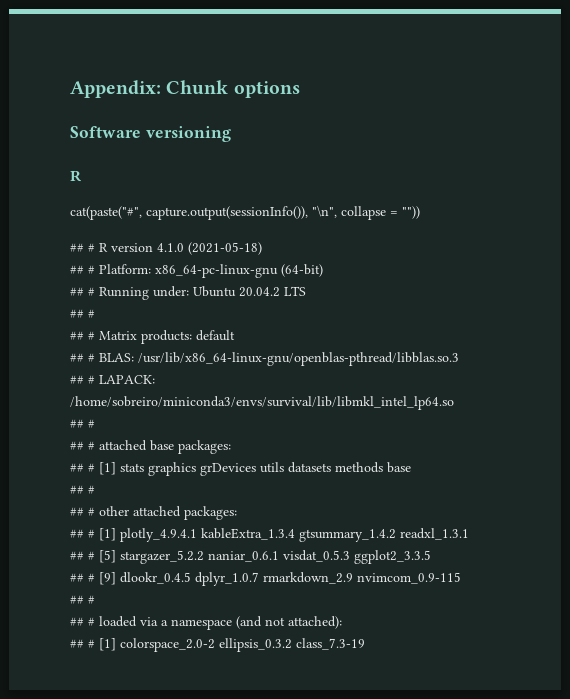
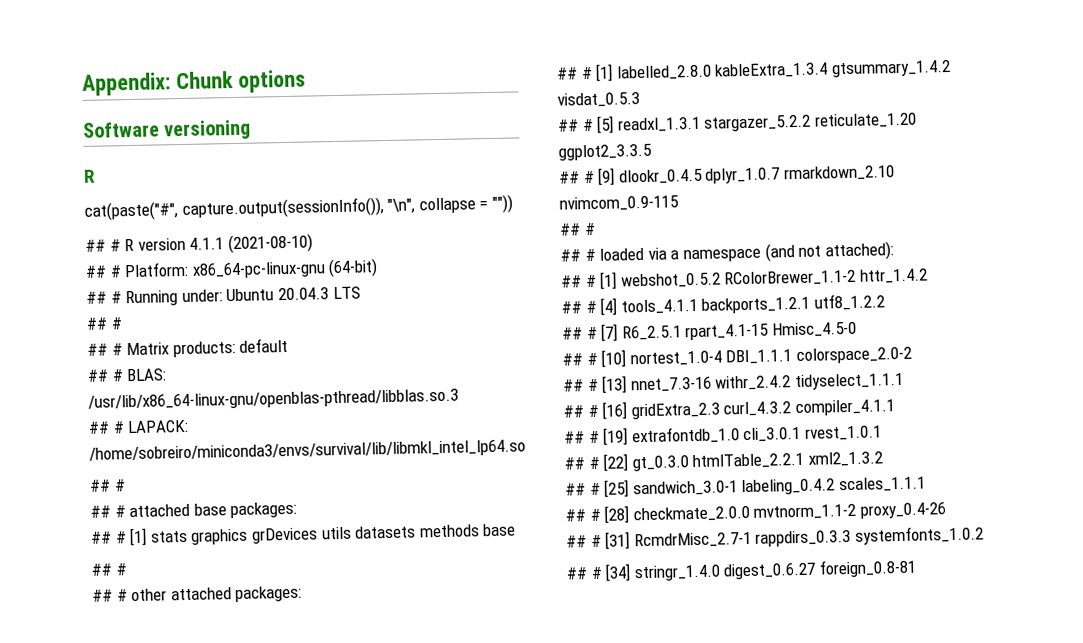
[157,242,262,255] 4.1.0 (2021-05-18) -> [189,233,313,254] 4.1.1 (2021-08-10)
[239,287,280,297] 20.04.2 -> [277,287,329,301] 20.04.3
[120,528,197,542] plotly_4.9.4.1 -> [616,64,712,81] labelled_2.8.0
[400,528,469,540] readxl_1.3.1 -> [557,92,640,108] visdat_0.5.3
[120,550,350,564] stargazer_5.2.2 naniar_0.6.1 visdat_0.5.3 -> [617,112,917,133] readxl_1.3.1 stargazer_5.2.2 reticulate_1.20
[263,572,353,584] rmarkdown_2.9 -> [783,165,895,182] rmarkdown_2.10
[120,638,365,652] colorspace_2.0-2 ellipsis_0.3.2 class_7.3-19 -> [620,268,928,289] [561,293,885,316] [562,321,857,342] [562,346,912,368] [563,372,904,394] [563,399,895,420] [564,425,882,446] [564,451,883,472] [565,476,926,498] [565,502,946,524] [566,525,984,550] [566,558,917,582] webshot_0.5.2 RColorBrewer_1.1-2 httr_1.4.2 // ## # [4] tools_4.1.1 backports_1.2.1 utf8_1.2.2 // ## # [7] R6_2.5.1 rpart_4.1-15 Hmisc_4.5-0 // ## # [10] nortest_1.0-4 DBI_1.1.1 colorspace_2.0-2 // ## # [13] nnet_7.3-16 withr_2.4.2 tidyselect_1.1.1 // ## # [16] gridExtra_2.3 curl_4.3.2 compiler_4.1.1 // ## # [19] extrafontdb_1.0 cli_3.0.1 rvest_1.0.1 // ## # [22] gt_0.3.0 htmlTable_2.2.1 xml2_1.3.2 // ## # [25] sandwich_3.0-1 labeling_0.4.2 scales_1.1.1 // ## # [28] checkmate_2.0.0 mvtnorm_1.1-2 proxy_0.4-26 // ## # [31] RcmdrMisc_2.7-1 rappdirs_0.3.3 systemfonts_1.0.2 // ## # [34] stringr_1.4.0 digest_0.6.27 foreign_0.8-81

